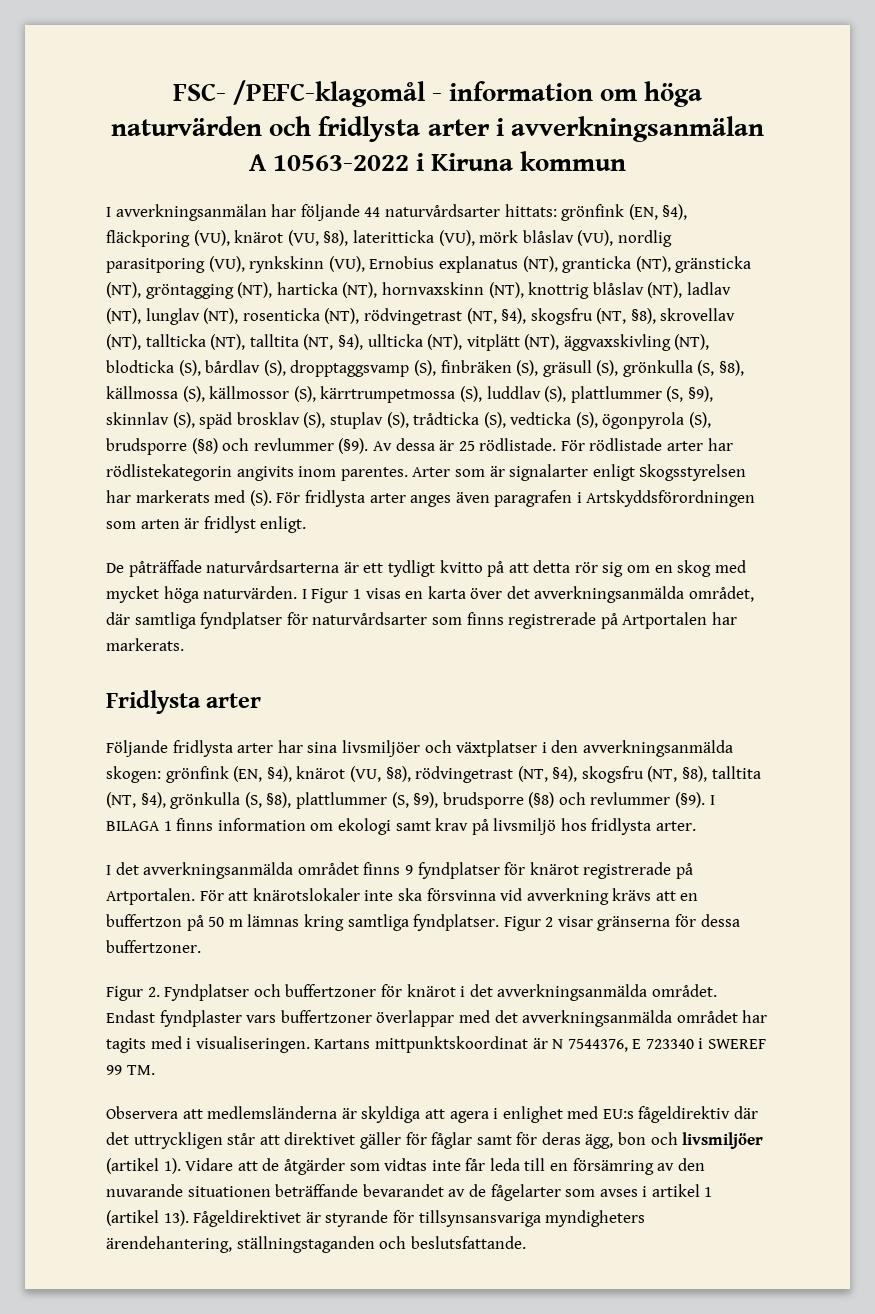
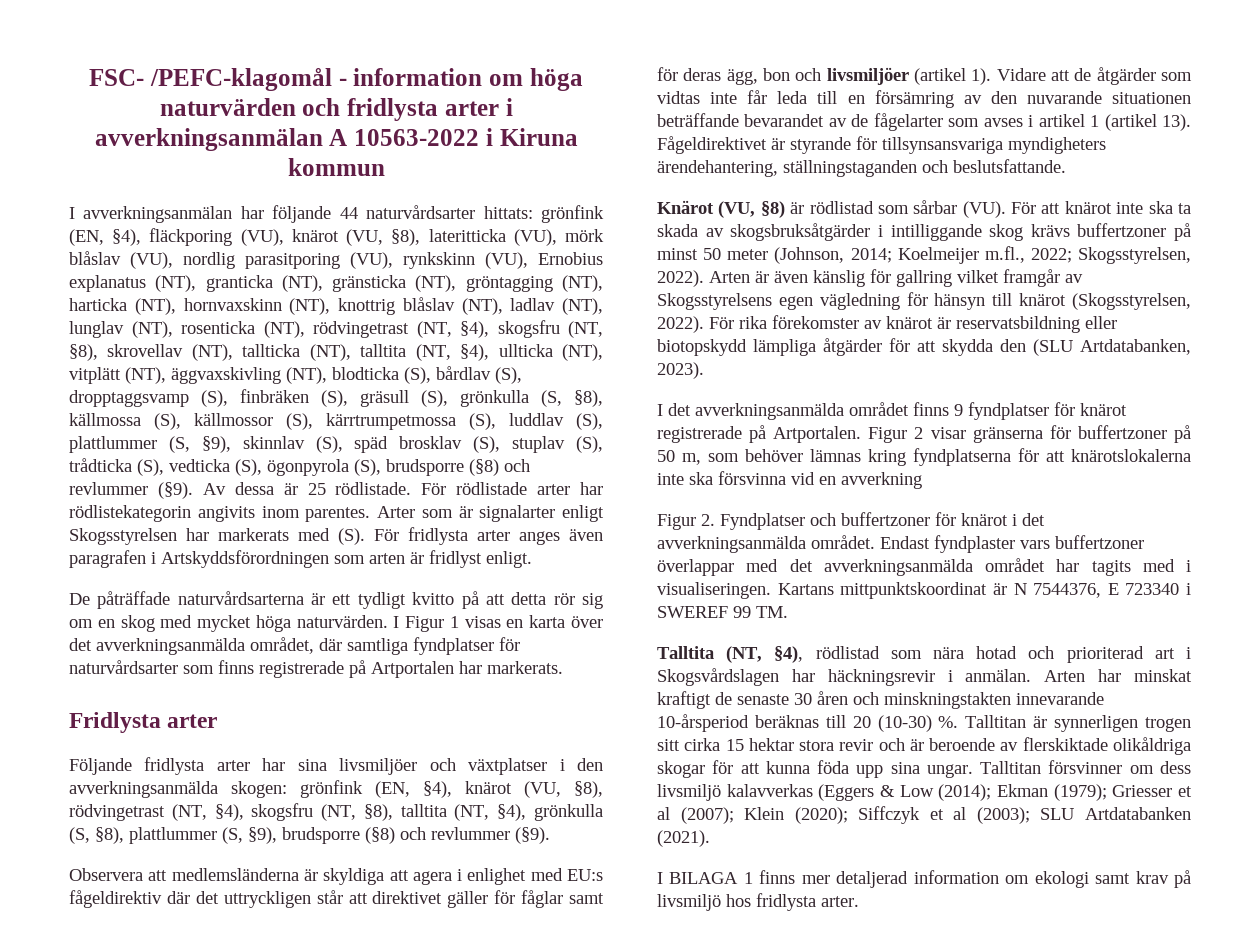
[709,795,715,805] [106,818,697,835] [106,862,693,879] [106,888,699,905] [106,914,740,931] [106,940,201,953] [106,984,717,1001] [106,1010,768,1027] [106,1036,767,1053] [106,1065,155,1075] I BILAGA 1 finns information om ekologi samt krav på livsmiljö hos fridlysta arter. // I det avverkningsanmälda området finns 9 fyndplatser för knärot registrerade på Artportalen. För att knärotslokaler inte ska försvinna vid avverkning krävs att en buffertzon på 50 m lämnas kring samtliga fyndplatser. Figur 2 visar gränserna för dessa buffertzoner. // Figur 2. Fyndplatser och buffertzoner för knärot i det avverkningsanmälda området. Endast fyndplaster vars buffertzoner överlappar med det avverkningsanmälda området har tagits med i visualiseringen. Kartans mittpunktskoordinat är N 7544376, E 723340 i SWEREF 99 TM. -> (550, 835) none
(526, 1242) none -> [657,200,1191,218] [657,223,1191,241] [657,246,1191,264] [657,269,1083,287] [657,292,1191,310] [657,315,1117,333] [657,338,1191,356] [657,362,704,379] [657,402,1127,420] [657,425,1191,443] [657,448,1191,466] [657,471,922,489] [657,512,1045,530] [657,535,1144,553] [657,558,1191,576] [657,582,1191,599] [657,606,788,618] [657,646,1191,663] [657,668,1192,686] [657,691,1104,709] [657,714,1191,732] [657,737,1191,755] [657,760,1191,778] [657,784,1192,801] [657,806,1191,824] [657,830,710,847] [657,870,1191,888] [657,893,859,911] // Knärot (VU, §8) är rödlistad som sårbar (VU). För att knärot inte ska ta skada av skogsbruksåtgärder i intilliggande skog krävs buffertzoner på minst 50 meter (Johnson, 2014; Koelmeijer m.fl., 2022; Skogsstyrelsen, 2022). Arten är även känslig för gallring vilket framgår av Skogsstyrelsens egen vägledning för hänsyn till knärot (Skogsstyrelsen, 2022). För rika förekomster av knärot är reservatsbildning eller biotopskydd lämpliga åtgärder för att skydda den (SLU Artdatabanken, 2023). // I det avverkningsanmälda området finns 9 fyndplatser för knärot registrerade på Artportalen. Figur 2 visar gränserna för buffertzoner på 50 m, som behöver lämnas kring fyndplatserna för att knärotslokalerna inte ska försvinna vid en avverkning // Figur 2. Fyndplatser och buffertzoner för knärot i det avverkningsanmälda området. Endast fyndplaster vars buffertzoner överlappar med det avverkningsanmälda området har tagits med i visualiseringen. Kartans mittpunktskoordinat är N 7544376, E 723340 i SWEREF 99 TM. // Talltita (NT, §4), rödlistad som nära hotad och prioriterad art i Skogsvårdslagen har häckningsrevir i anmälan. Arten har minskat kraftigt de senaste 30 åren och minskningstakten innevarande 10-årsperiod beräknas till 20 (10-30) %. Talltitan är synnerligen trogen sitt cirka 15 hektar stora revir och är beroende av flerskiktade olikåldriga skogar för att kunna föda upp sina ungar. Talltitan försvinner om dess livsmiljö kalavverkas (Eggers & Low (2014); Ekman (1979); Griesser et al (2007); Klein (2020); Siffczyk et al (2003); SLU Artdatabanken (2021). // I BILAGA 1 finns mer detaljerad information om ekologi samt krav på livsmiljö hos fridlysta arter.

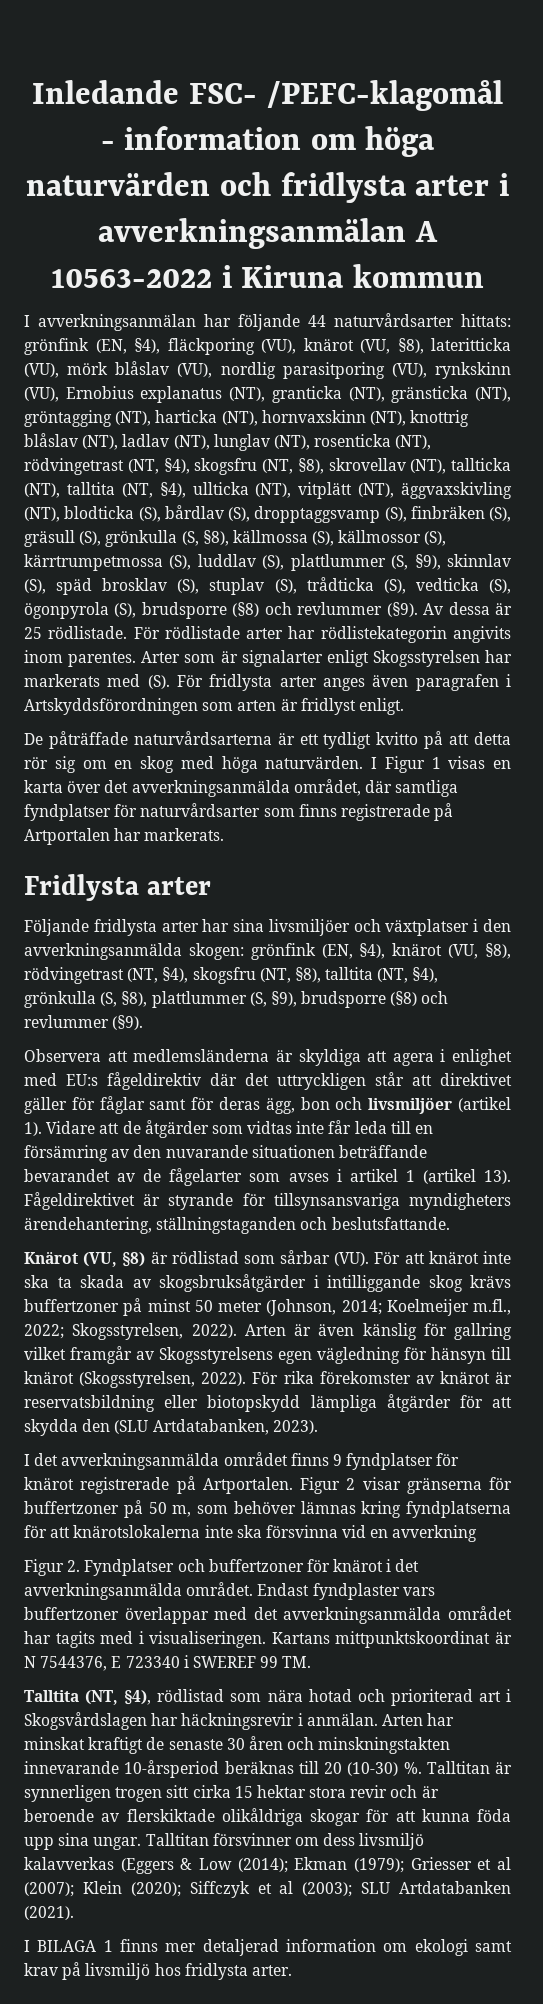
(89, 77) none -> [32,80,180,104] Inledande
[197,615,252,632] mycket -> (214, 762) none

